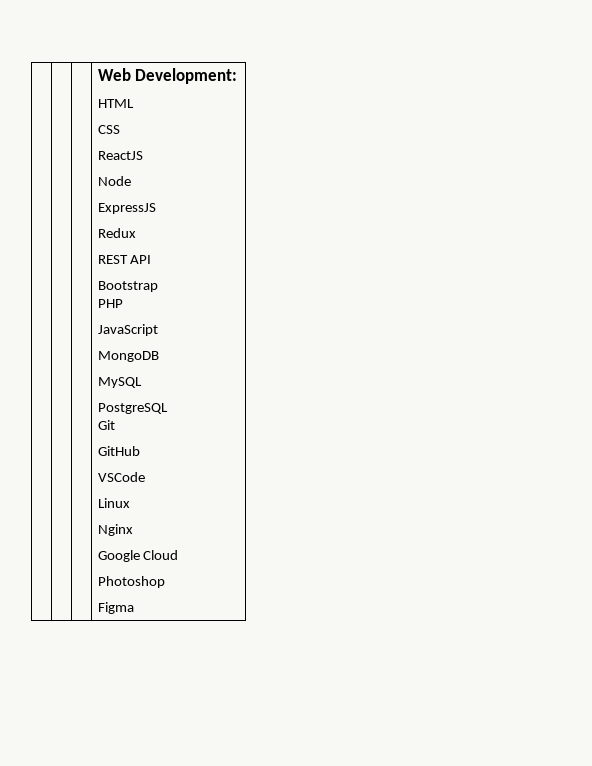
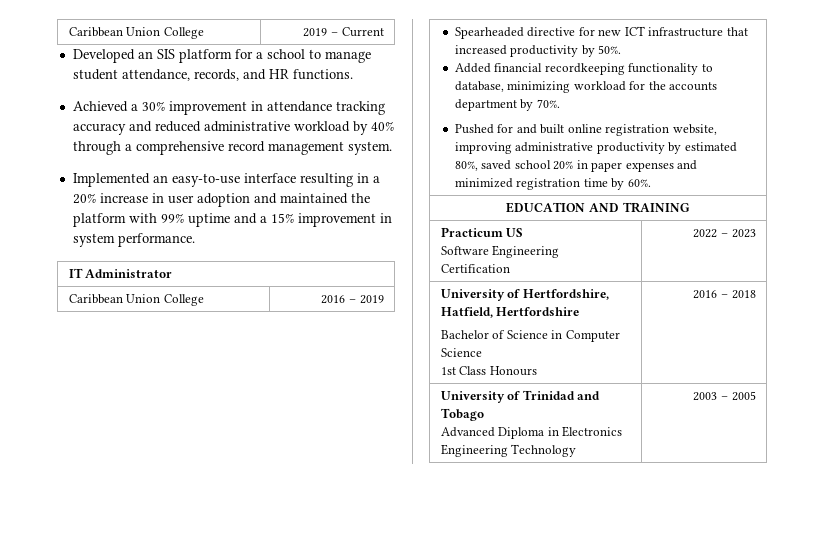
[97,68,238,84] [97,99,134,108] [97,125,120,134] [97,151,143,160] [97,176,131,186] [97,203,156,214] [97,228,136,238] [97,255,152,264] [97,281,158,292] [97,299,123,308] [97,324,158,336] [97,351,159,362] [97,377,142,388] [97,403,168,414] [97,420,115,430] [97,446,140,456] [97,472,145,482] [97,498,130,508] [97,524,133,536] [97,550,179,562] [97,576,165,588] [97,602,134,614] | | | Web Development: // HTML // CSS // ReactJS // Node // ExpressJS // Redux // REST API // Bootstrap // PHP // JavaScript // MongoDB // MySQL // PostgreSQL // Git // GitHub // VSCode // Linux // Nginx // Google Cloud // Photoshop // Figma -> [68,27,204,39] [303,27,384,37] [72,49,371,63] [72,69,353,81] [72,101,385,115] [72,121,394,135] [72,141,392,155] [72,173,380,187] [72,193,370,207] [72,213,392,227] [72,233,195,247] [68,268,173,278] [68,294,204,306] [321,295,384,304] [454,26,748,39] [454,45,622,57] [454,63,713,75] [454,81,718,93] [454,99,560,111] [454,124,717,136] [454,142,737,154] [454,160,698,172] [454,178,651,190] [506,202,690,213] [440,227,524,237] [440,245,560,258] [440,264,510,273] [693,229,756,238] [440,289,609,301] [440,307,580,318] [440,330,620,342] [440,348,482,357] [440,366,537,376] [693,290,756,299] [440,390,601,403] [440,408,484,421] [440,426,623,439] [440,444,577,457] [693,391,756,401] Caribbean Union College | 2019 – Current // Developed an SIS platform for a school to manage student attendance, records, and HR functions. // Achieved a 30% improvement in attendance tracking accuracy and reduced administrative workload by 40% through a comprehensive record management system. // Implemented an easy-to-use interface resulting in a 20% increase in user adoption and maintained the platform with 99% uptime and a 15% improvement in system performance. // IT Administrator // Caribbean Union College | 2016 – 2019 // Spearheaded directive for new ICT infrastructure that increased productivity by 50%. // Added financial recordkeeping functionality to database, minimizing workload for the accounts department by 70%. // Pushed for and built online registration website, improving administrative productivity by estimated 80%, saved school 20% in paper expenses and minimized registration time by 60%. // EDUCATION AND TRAINING // Practicum US // Software Engineering Certification | 2022 – 2023 // University of Hertfordshire, Hatfield, Hertfordshire // Bachelor of Science in Computer Science // 1st Class Honours | 2016 – 2018 // University of Trinidad and Tobago // Advanced Diploma in Electronics Engineering Technology | 2003 – 2005

